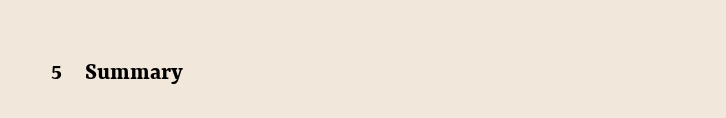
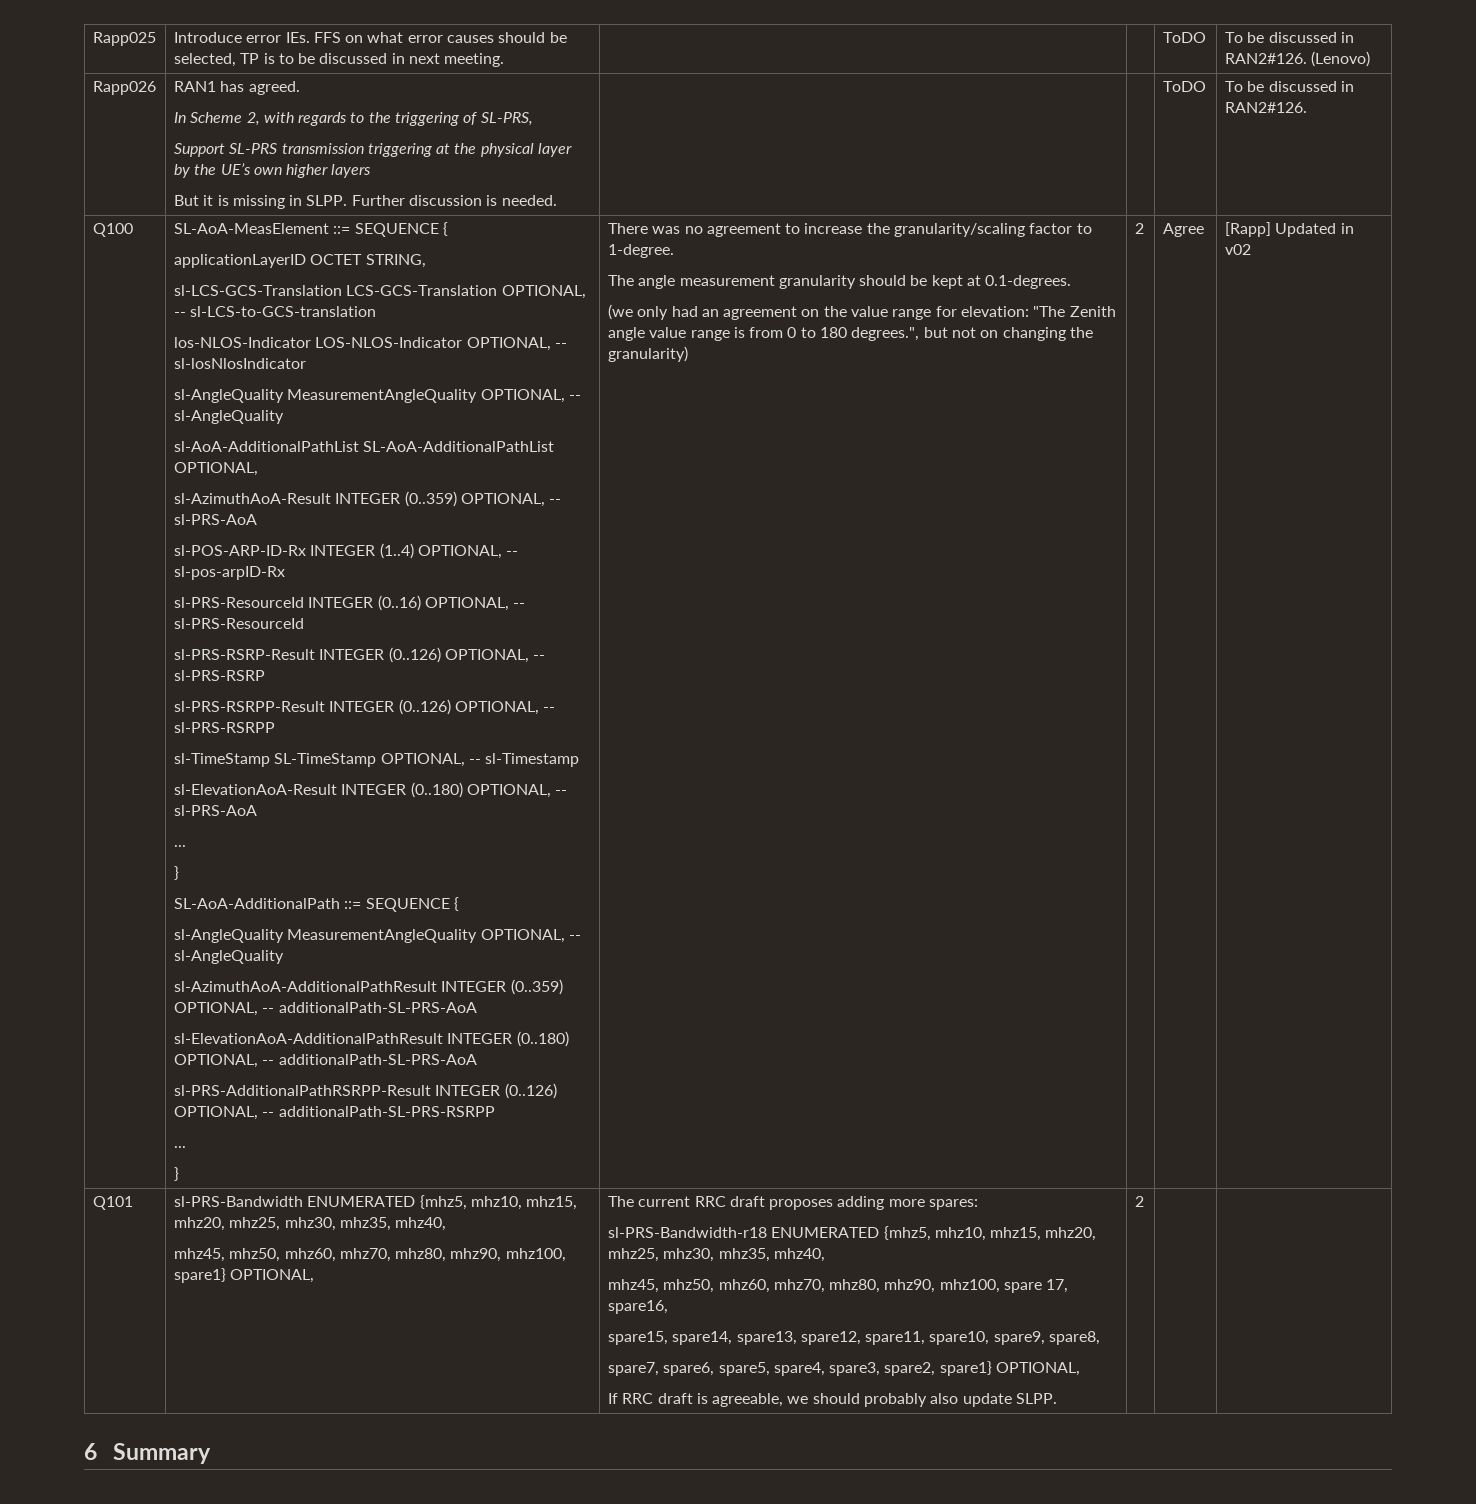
[51,66,62,79] 5 -> [92,32,156,46] [173,32,567,43] [173,53,505,67] [1162,32,1206,43] [1224,32,1354,43] [1224,51,1371,67] [92,81,156,95] [173,81,300,95] [173,112,533,126] [173,143,573,157] [173,163,372,178] [173,195,557,209] [1162,81,1206,92] [1224,81,1354,92] [1224,102,1307,113] [92,223,133,237] [173,222,448,237] [173,254,426,268] [173,285,586,299] [173,306,377,317] [173,337,567,351] [173,358,306,369] [173,389,581,403] [173,410,284,424] [173,441,555,452] [173,462,258,476] [173,491,562,507] [173,514,257,525] [173,543,519,559] [173,566,285,580] [173,595,526,611] [173,618,304,629] [173,647,546,663] [173,670,265,681] [173,699,556,715] [173,722,275,733] [173,753,580,767] [173,782,568,798] [173,805,257,816] [173,845,186,847] [173,866,179,880] [173,897,459,912] [173,929,581,943] [173,950,284,964] [173,979,563,995] [173,1002,477,1016] [173,1031,569,1047] [173,1054,477,1068] [173,1083,557,1099] [173,1106,495,1120] [173,1146,186,1148] [173,1167,179,1181] [607,223,1092,237] [607,244,674,258] [607,275,1072,289] [607,304,1116,320] [607,327,1094,341] [607,346,688,362] [1134,223,1144,234] [1162,223,1204,237] [1224,222,1354,237] [1224,244,1251,255] [92,1196,133,1210] [173,1195,578,1210] [173,1217,447,1231] [173,1248,566,1262] [173,1268,315,1283] [607,1196,979,1210] [607,1226,1097,1241] [607,1248,825,1262] [607,1279,1069,1293] [607,1300,668,1314] [607,1331,1101,1345] [607,1361,1081,1376] [607,1393,1058,1407] [1134,1196,1144,1207] [84,1443,97,1460] Rapp025 | Introduce error IEs. FFS on what error causes should be selected, TP is to be discussed in next meeting. | | | ToDO | To be discussed in RAN2#126. (Lenovo) // Rapp026 | RAN1 has agreed. // In Scheme 2, with regards to the triggering of SL-PRS, // Support SL-PRS transmission triggering at the physical layer by the UE’s own higher layers // But it is missing in SLPP. Further discussion is needed. | | | ToDO | To be discussed in RAN2#126. // Q100 | SL-AoA-MeasElement ::= SEQUENCE { // applicationLayerID OCTET STRING, // sl-LCS-GCS-Translation LCS-GCS-Translation OPTIONAL, -- sl-LCS-to-GCS-translation // los-NLOS-Indicator LOS-NLOS-Indicator OPTIONAL, -- sl-losNlosIndicator // sl-AngleQuality MeasurementAngleQuality OPTIONAL, -- sl-AngleQuality // sl-AoA-AdditionalPathList SL-AoA-AdditionalPathList OPTIONAL, // sl-AzimuthAoA-Result INTEGER (0..359) OPTIONAL, -- sl-PRS-AoA // sl-POS-ARP-ID-Rx INTEGER (1..4) OPTIONAL, -- sl-pos-arpID-Rx // sl-PRS-ResourceId INTEGER (0..16) OPTIONAL, -- sl-PRS-ResourceId // sl-PRS-RSRP-Result INTEGER (0..126) OPTIONAL, -- sl-PRS-RSRP // sl-PRS-RSRPP-Result INTEGER (0..126) OPTIONAL, -- sl-PRS-RSRPP // sl-TimeStamp SL-TimeStamp OPTIONAL, -- sl-Timestamp // sl-ElevationAoA-Result INTEGER (0..180) OPTIONAL, -- sl-PRS-AoA // ... // } // SL-AoA-AdditionalPath ::= SEQUENCE { // sl-AngleQuality MeasurementAngleQuality OPTIONAL, -- sl-AngleQuality // sl-AzimuthAoA-AdditionalPathResult INTEGER (0..359) OPTIONAL, -- additionalPath-SL-PRS-AoA // sl-ElevationAoA-AdditionalPathResult INTEGER (0..180) OPTIONAL, -- additionalPath-SL-PRS-AoA // sl-PRS-AdditionalPathRSRPP-Result INTEGER (0..126) OPTIONAL, -- additionalPath-SL-PRS-RSRPP // ... // } | There was no agreement to increase the granularity/scaling factor to 1-degree. // The angle measurement granularity should be kept at 0.1-degrees. // (we only had an agreement on the value range for elevation: "The Zenith angle value range is from 0 to 180 degrees.", but not on changing the granularity) | 2 | Agree | [Rapp] Updated in v02 // Q101 | sl-PRS-Bandwidth ENUMERATED {mhz5, mhz10, mhz15, mhz20, mhz25, mhz30, mhz35, mhz40, // mhz45, mhz50, mhz60, mhz70, mhz80, mhz90, mhz100, spare1} OPTIONAL, | The current RRC draft proposes adding more spares: // sl-PRS-Bandwidth-r18 ENUMERATED {mhz5, mhz10, mhz15, mhz20, mhz25, mhz30, mhz35, mhz40, // mhz45, mhz50, mhz60, mhz70, mhz80, mhz90, mhz100, spare 17, spare16, // spare15, spare14, spare13, spare12, spare11, spare10, spare9, spare8, // spare7, spare6, spare5, spare4, spare3, spare2, spare1} OPTIONAL, // If RRC draft is agreeable, we should probably also update SLPP. | 2 | | // 6

